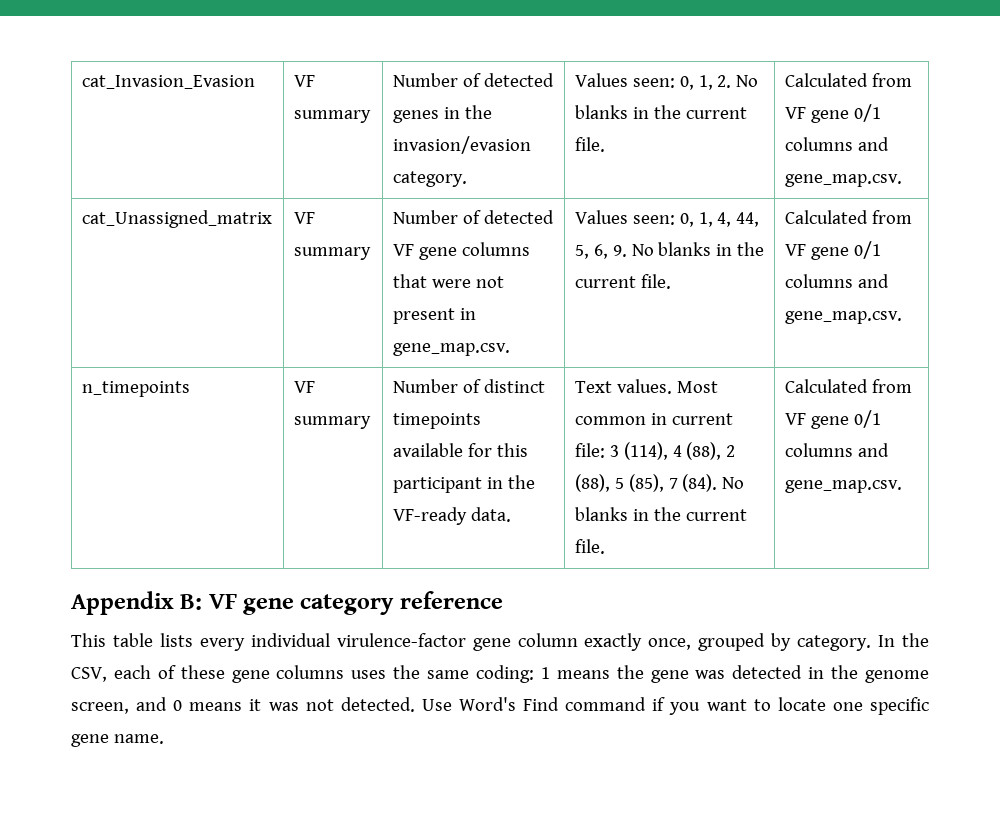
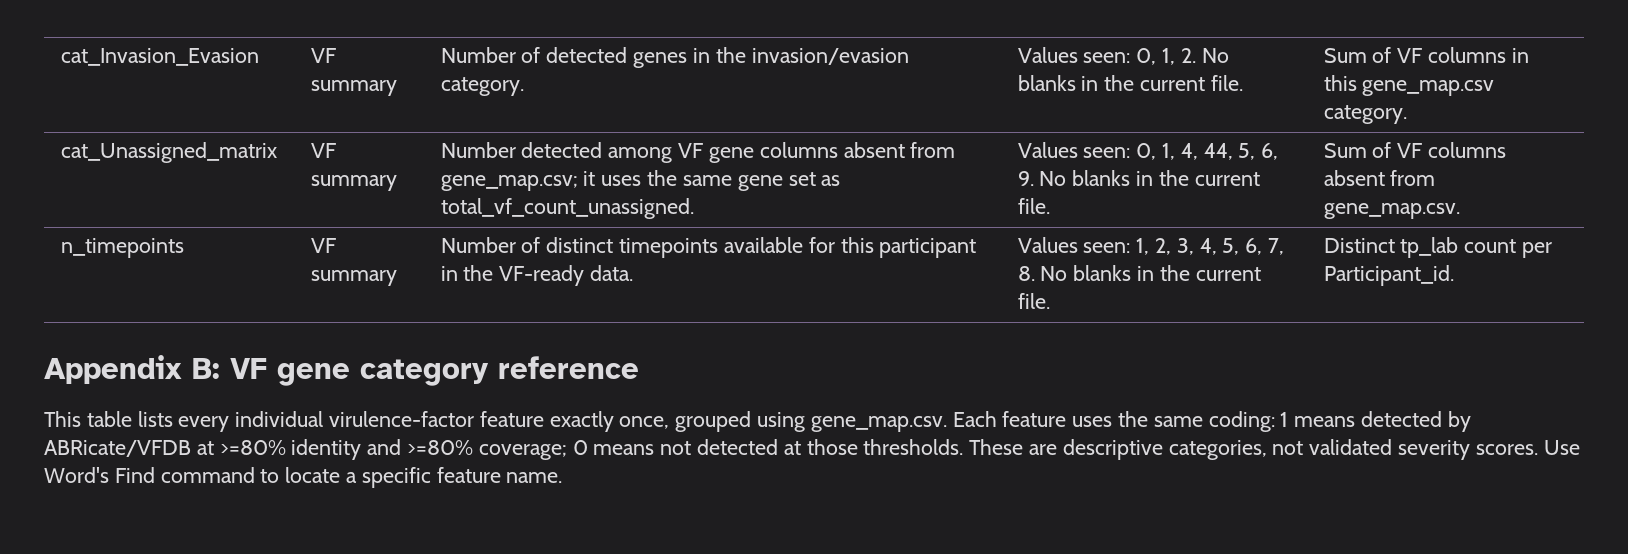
[784,73,912,87] [784,104,881,123] [784,137,889,151] [784,174,902,187] Calculated from VF gene 0/1 columns and gene_map.csv. -> [1323,47,1529,63] [1323,75,1495,96] [1323,105,1407,124] Sum of VF columns in this gene_map.csv category.
[462,210,554,224] of detected -> [521,142,673,163] detected among
[392,274,504,288] [392,308,476,324] [392,343,510,356] that were not present in gene_map.csv. -> [843,142,956,158] [440,170,841,191] [440,198,694,219] absent from gene_map.csv; it uses the same gene set as total_vf_count_unassigned.
[784,210,912,224] [784,241,881,260] [784,274,889,288] Calculated from VF gene 0/1 columns and -> [1323,142,1507,158] [1323,170,1436,186] Sum of VF columns absent from
[574,379,718,394] [574,413,733,425] [574,442,736,460] [574,474,745,492] [574,507,747,521] [574,539,605,554] [784,379,912,393] [784,410,881,429] [784,443,889,457] [784,480,902,493] Text values. Most common in current file: 3 (114), 4 (88), 2 (88), 5 (85), 7 (84). No blanks in the current file. | Calculated from VF gene 0/1 columns and gene_map.csv. -> [1017,237,1285,255] [1017,265,1261,281] [1017,293,1050,309] [1323,237,1553,258] [1323,265,1454,286] Values seen: 1, 2, 3, 4, 5, 6, 7, 8. No blanks in the current file. | Distinct tp_lab count per Participant_id.
[472,633,578,651] gene column -> [479,411,544,427] feature
[771,633,930,651] [71,665,345,683] by category. In the CSV, each of these gene columns -> [757,411,1067,432] using gene_map.csv. Each feature
[616,665,930,683] [71,697,929,715] [71,734,109,747] the gene was detected in the genome screen, and 0 means it was not detected. Use Word's Find command if you want to locate one specific gene -> [1361,411,1471,432] [44,439,1580,460] [44,467,501,488] detected by ABRicate/VFDB at >=80% identity and >=80% coverage; 0 means not detected at those thresholds. These are descriptive categories, not validated severity scores. Use Word's Find command to locate a specific feature

